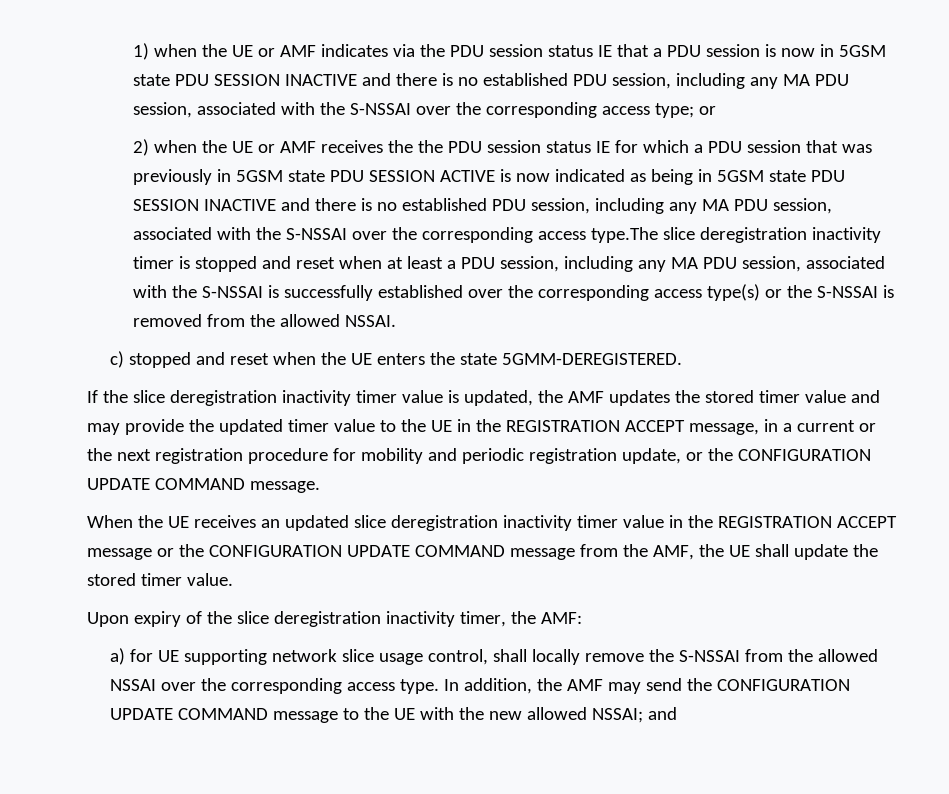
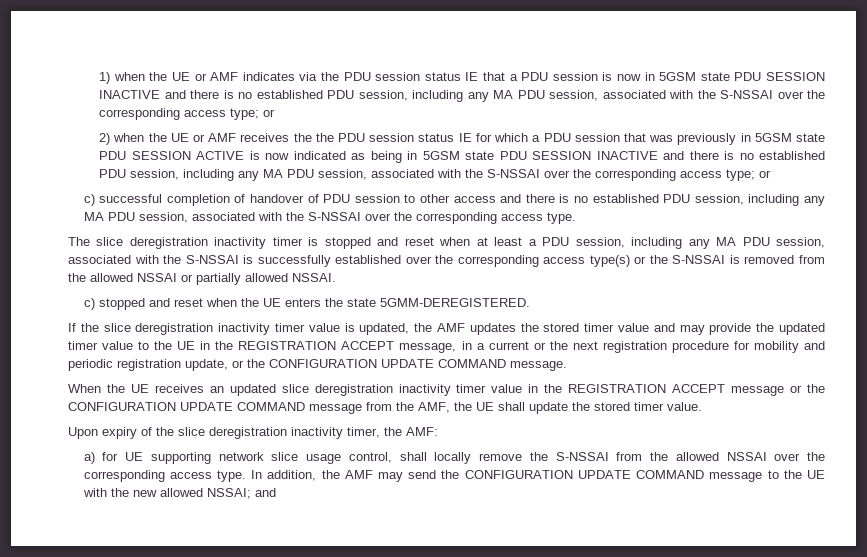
[591,227,659,243] type.The -> [726,169,772,181] [83,194,826,206] [83,212,576,224] [68,237,90,246] type; or // c) successful completion of handover of PDU session to other access and there is no established PDU session, including any MA PDU session, associated with the S-NSSAI over the corresponding access type. // The
(341, 320) none -> [137,273,288,285] NSSAI or partially allowed

